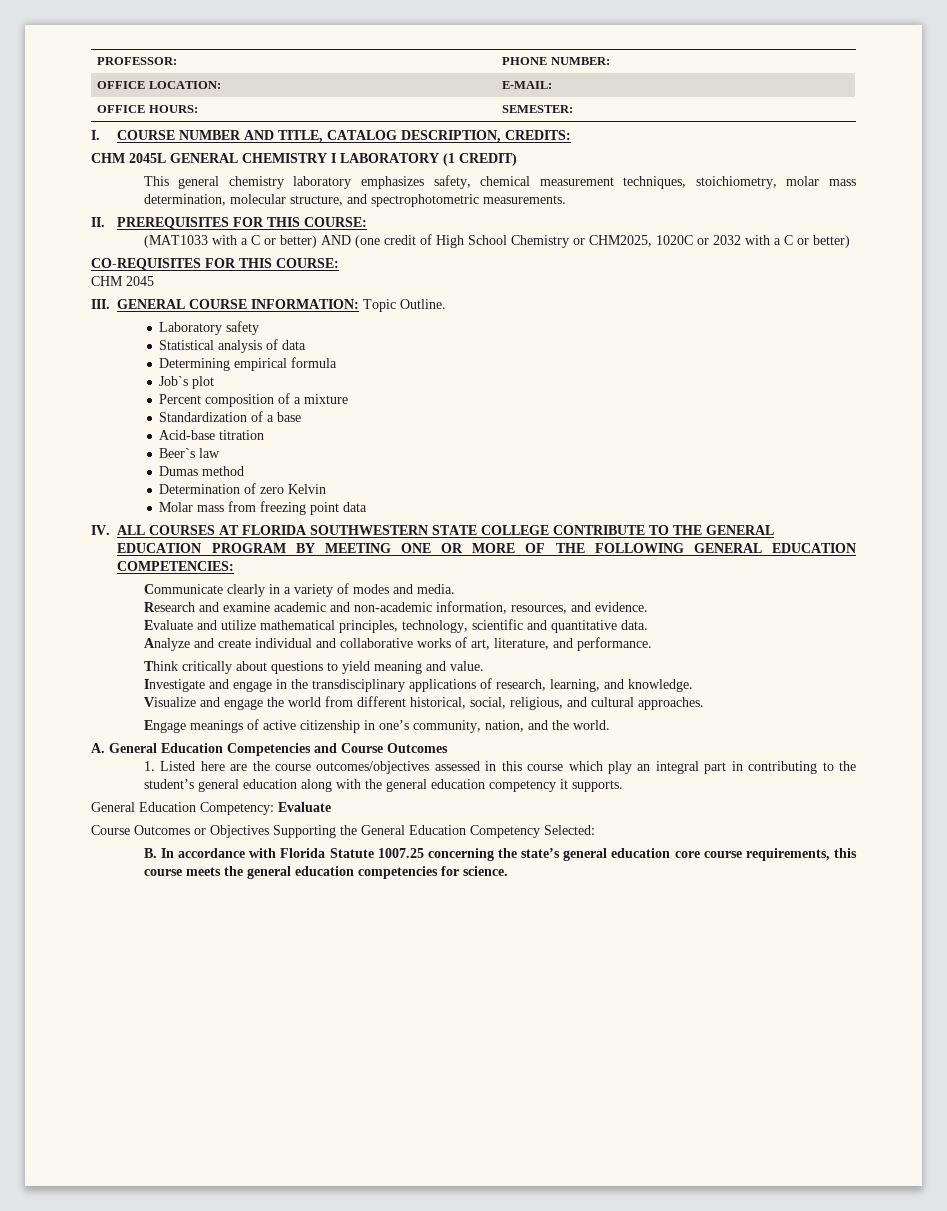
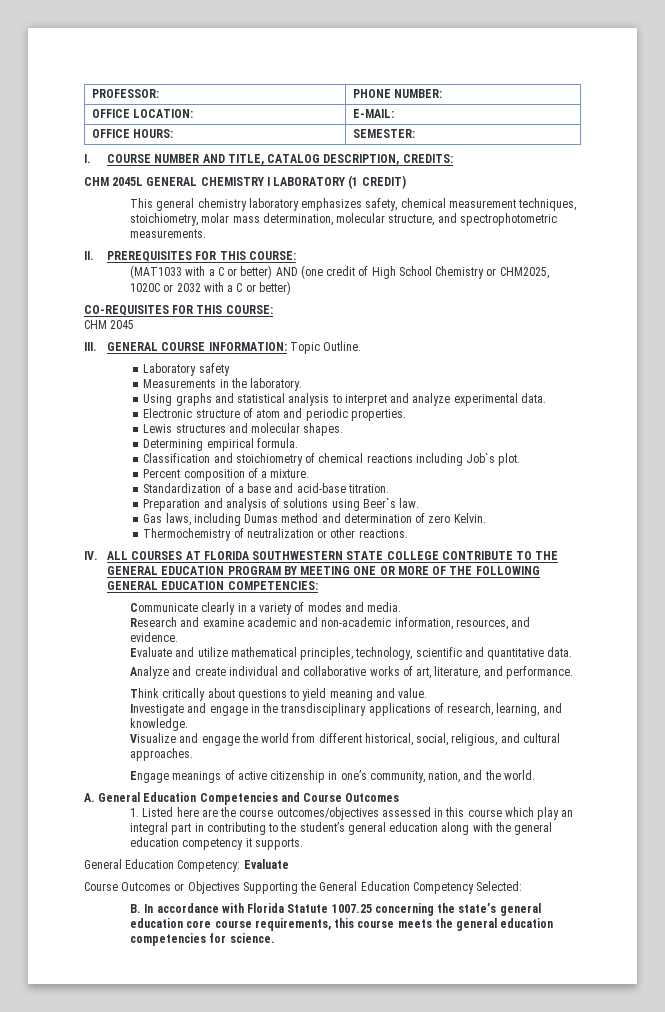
[159,339,307,353] [159,357,338,371] [159,376,215,389] Statistical analysis of data // Determining empirical formula // Job`s plot -> [143,378,303,391] [143,393,546,406] [143,408,406,421] [143,423,344,436] [143,438,298,451] [143,453,521,466] Measurements in the laboratory. // Using graphs and statistical analysis to interpret and analyze experimental data. // Electronic structure of atom and periodic properties. // Lewis structures and molecular shapes. // Determining empirical formula. // Classification and stoichiometry of chemical reactions including Job`s plot.
[304,394,349,404] mixture -> [270,469,310,478] mixture.
[159,430,265,440] [159,448,221,458] [159,466,245,476] [159,483,327,494] [159,501,368,515] // Acid-base titration // Beer`s law // Dumas method // Determination of zero Kelvin // Molar mass from freezing point data -> [274,483,389,493] [143,498,420,511] [143,513,486,526] [143,528,408,541] and acid-base titration. // Preparation and analysis of solutions using Beer`s law. // Gas laws, including Dumas method and determination of zero Kelvin. // Thermochemistry of neutralization or other reactions.

